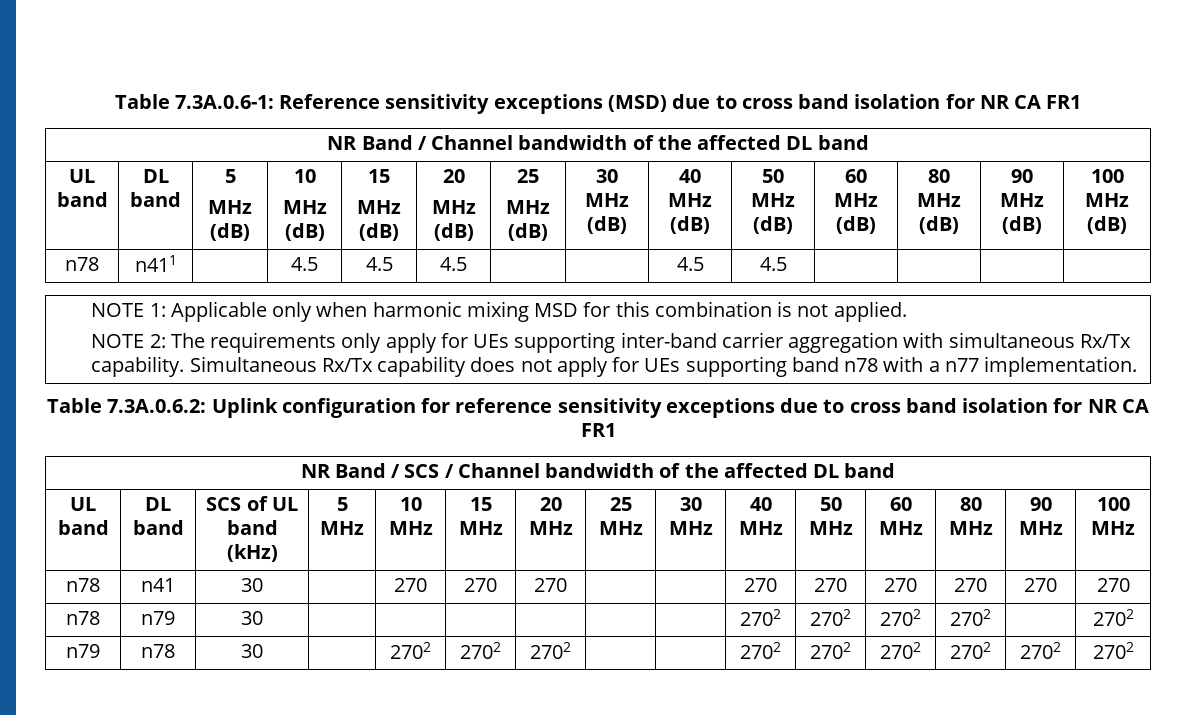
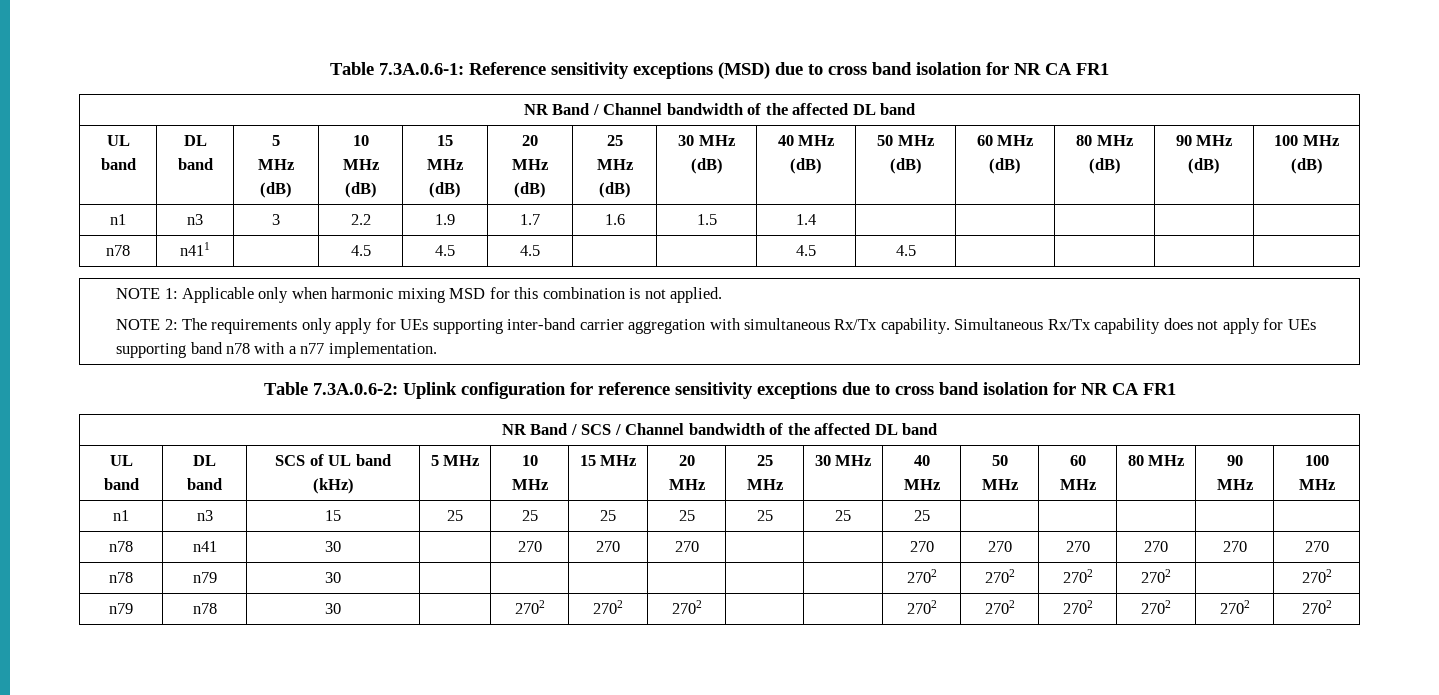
(1127, 225) none -> [110,214,126,225] [187,214,203,225] [272,214,280,225] [350,214,371,225] [435,214,455,225] [520,214,540,225] [604,214,625,225] [696,214,717,225] [796,214,816,225] // n1 | n3 | 3 | 2.2 | 1.9 | 1.7 | 1.6 | 1.5 | 1.4 | | | | |
[107,399,207,413] 7.3A.0.6.2: -> [312,383,398,395] 7.3A.0.6-2:
(1135, 528) none -> [113,510,129,521] [196,510,213,521] [325,510,341,521] [447,510,463,521] [521,510,538,521] [600,510,616,521] [678,510,695,521] [756,510,773,521] [835,510,851,521] [913,510,930,521] // n1 | n3 | 15 | 25 | 25 | 25 | 25 | 25 | 25 | 25 | | | | |

